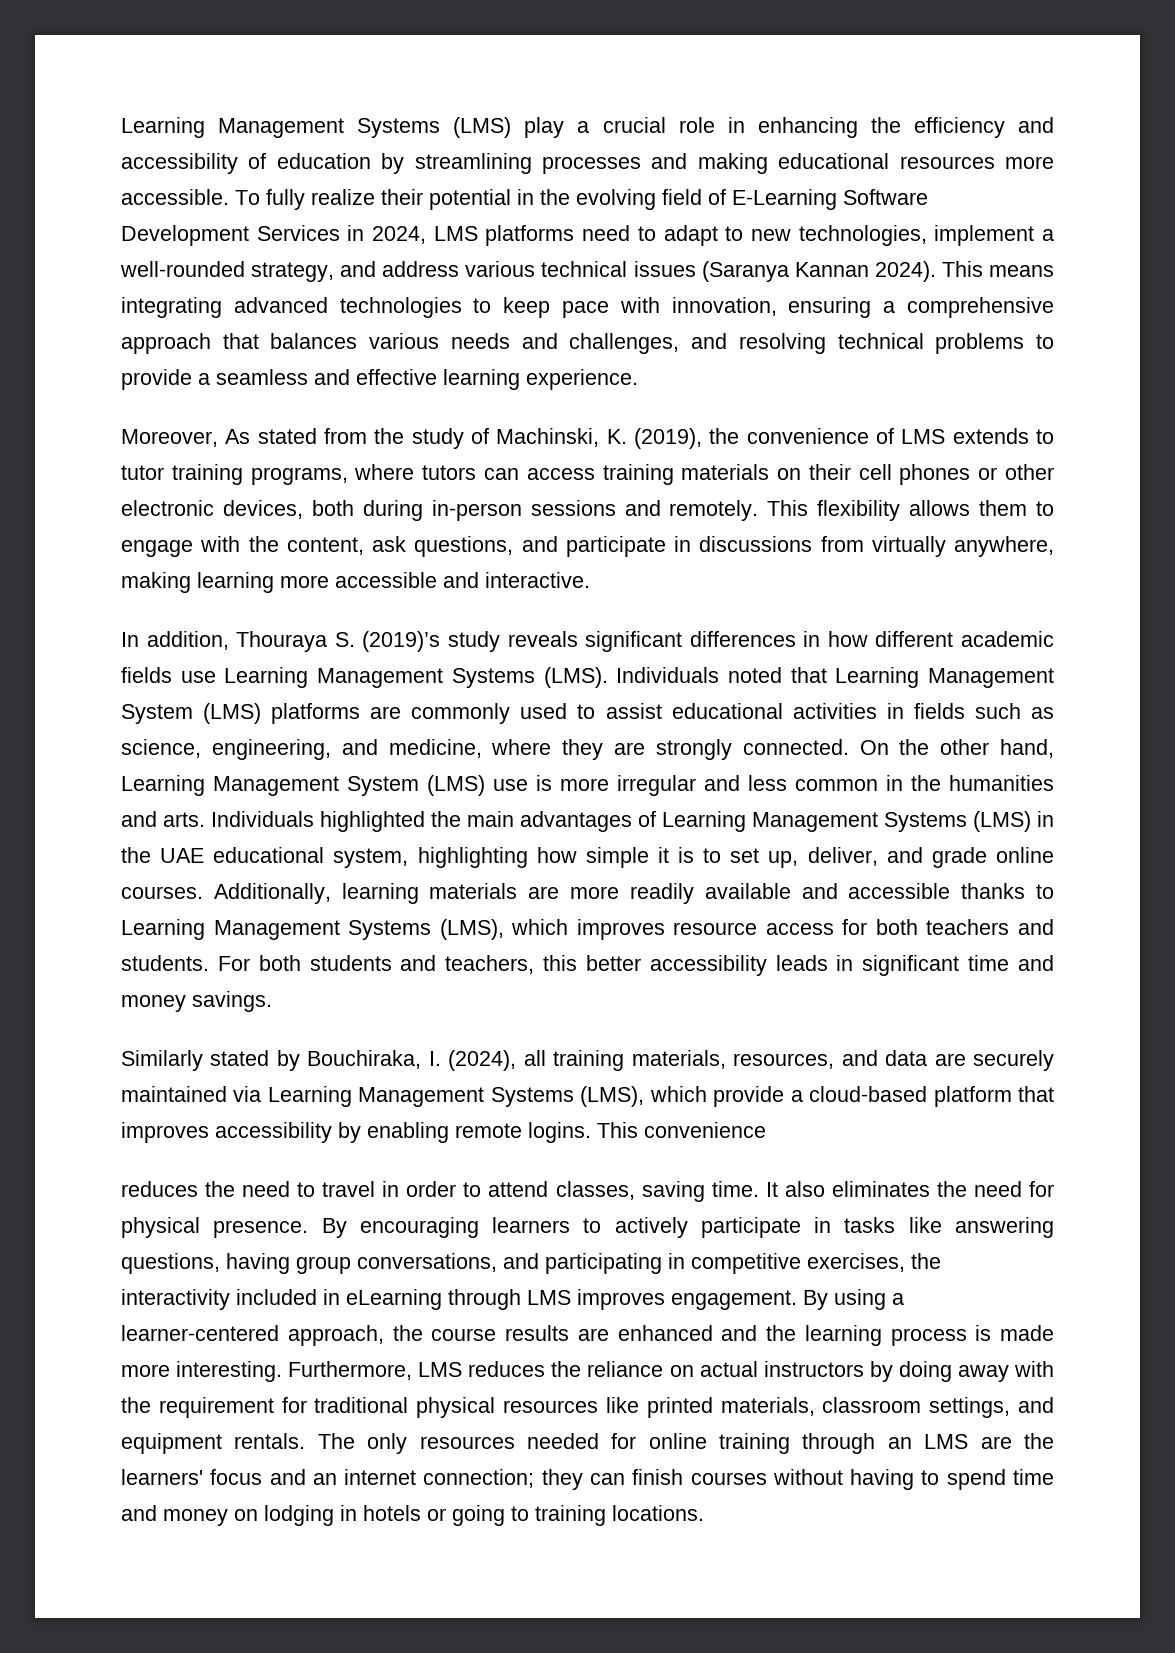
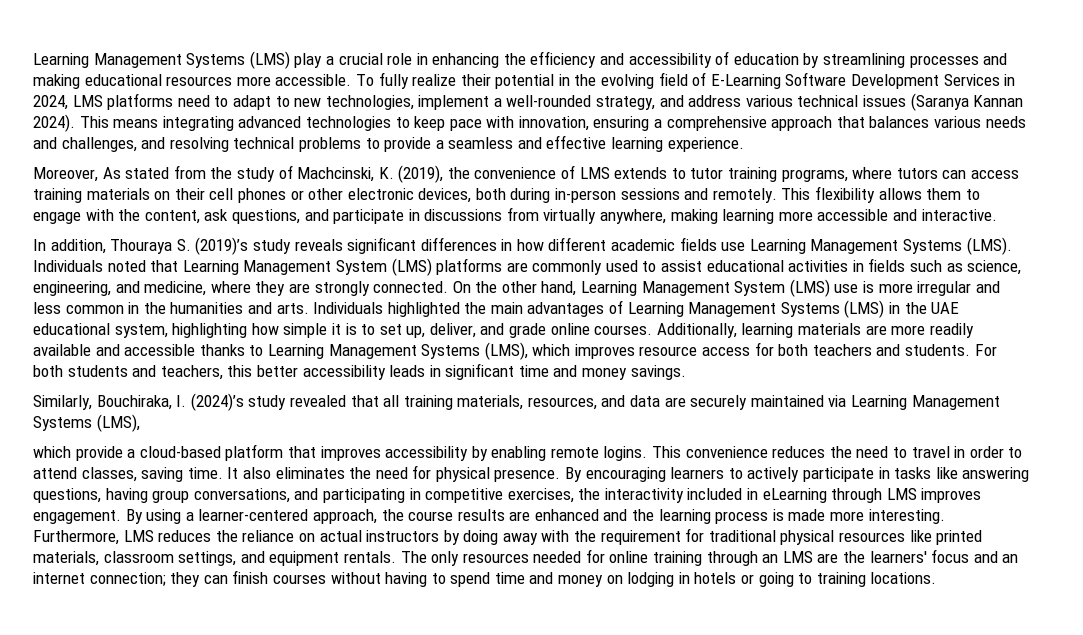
[496,428,600,447] Machinski, -> [297,167,375,182] Machcinski,
[121,1050,517,1071] Similarly stated by Bouchiraka, I. (2024), -> [33,393,379,411] Similarly, Bouchiraka, I. (2024)’s study revealed that
(645, 1096) none -> (140, 423) //
(766, 1130) // -> (768, 452) none

